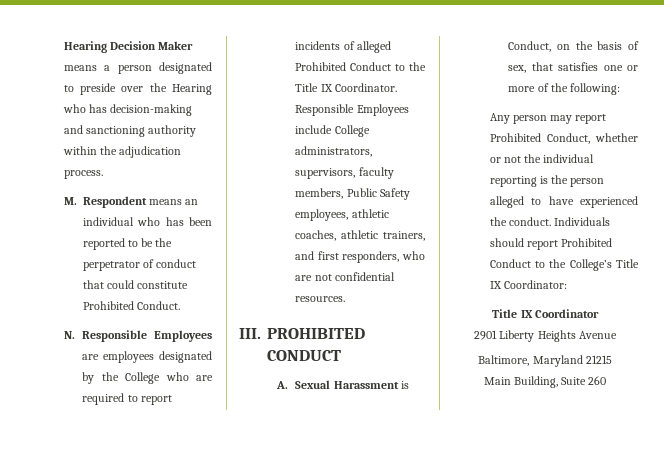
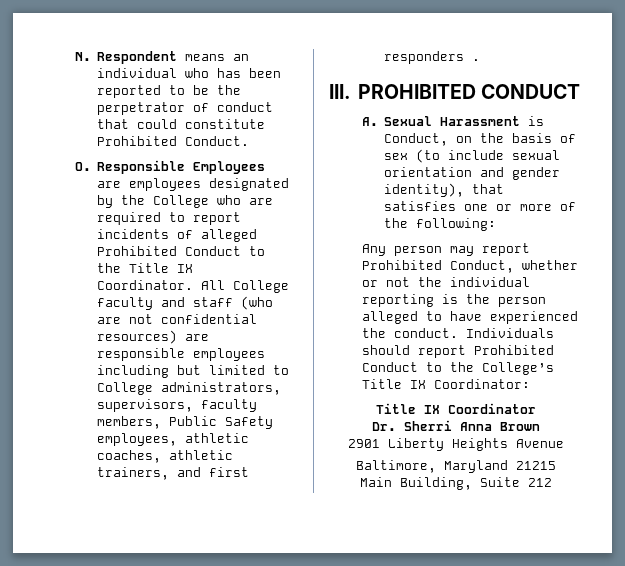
[63,41,194,53] [63,62,212,74] [63,83,212,95] [62,104,193,116] [63,125,197,137] [62,146,182,158] [63,170,103,179] [63,197,77,205] Hearing Decision Maker means a person designated to preside over the Hearing who has decision-making and sanctioning authority within the adjudication process. // M. -> [74,52,91,61] N.
[63,331,75,339] N. -> [74,162,91,171] O.
[295,104,409,116] [295,125,333,134] Responsible Employees include -> [201,280,290,293] [97,296,274,310] [97,314,258,324] [97,330,210,344] [97,348,266,361] [97,365,290,378] All College faculty and staff (who are not confidential resources) are responsible employees including but limited to
[342,251,425,263] [295,272,395,281] [295,296,346,302] responders, who are not confidential resources. -> [384,51,481,64] responders .
[508,65,527,73] sex, -> [384,149,561,163] [384,167,561,180] [384,183,465,197] sex (to include sexual orientation and gender identity),
(599, 313) none -> [372,420,540,431] // Dr. Sherri Anna Brown
[588,376,607,385] 260 -> [528,478,552,487] 212

